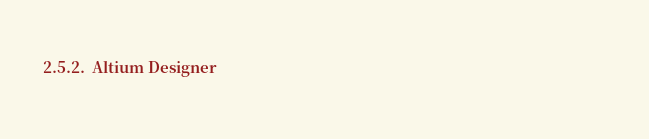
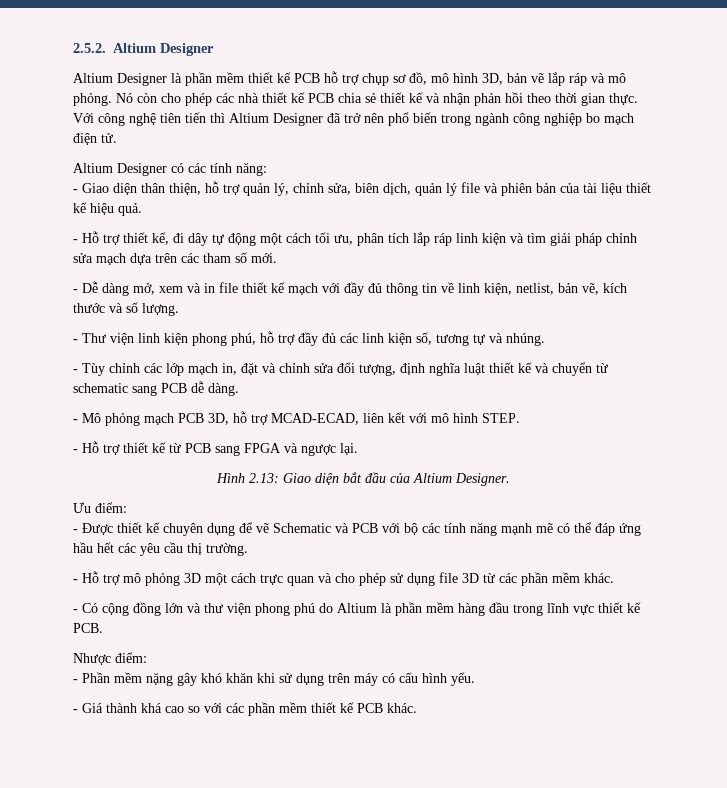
(218, 69) none -> [73,71,626,86] [73,92,638,106] [73,112,634,126] [73,133,117,145] [73,162,267,176] [73,181,651,196] [73,202,142,216] [73,231,637,246] [73,252,277,265] [73,281,627,296] [73,302,179,316] [73,331,545,346] [73,362,608,376] [73,381,239,396] [73,411,520,426] [73,441,358,456] [216,472,510,486] [73,502,127,513] [73,522,641,536] [73,542,248,556] [73,571,614,586] [73,602,641,616] [73,623,103,633] [73,652,147,665] [73,672,475,686] [73,702,417,716] // Altium Designer là phần mềm thiết kế PCB hỗ trợ chụp sơ đồ, mô hình 3D, bản vẽ lắp ráp và mô phỏng. Nó còn cho phép các nhà thiết kế PCB chia sẻ thiết kế và nhận phản hồi theo thời gian thực. Với công nghệ tiên tiến thì Altium Designer đã trở nên phổ biến trong ngành công nghiệp bo mạch điện tử. // Altium Designer có các tính năng: // - Giao diện thân thiện, hỗ trợ quản lý, chỉnh sửa, biên dịch, quản lý file và phiên bản của tài liệu thiết kế hiệu quả. // - Hỗ trợ thiết kế, đi dây tự động một cách tối ưu, phân tích lắp ráp linh kiện và tìm giải pháp chỉnh sửa mạch dựa trên các tham số mới. // - Dễ dàng mở, xem và in file thiết kế mạch với đầy đủ thông tin về linh kiện, netlist, bản vẽ, kích thước và số lượng. // - Thư viện linh kiện phong phú, hỗ trợ đầy đủ các linh kiện số, tương tự và nhúng. // - Tùy chỉnh các lớp mạch in, đặt và chỉnh sửa đối tượng, định nghĩa luật thiết kế và chuyển từ schematic sang PCB dễ dàng. // - Mô phỏng mạch PCB 3D, hỗ trợ MCAD-ECAD, liên kết với mô hình STEP. // - Hỗ trợ thiết kế từ PCB sang FPGA và ngược lại. // Hình 2.13: Giao diện bắt đầu của Altium Designer. // Ưu điểm: // - Được thiết kế chuyên dụng để vẽ Schematic và PCB với bộ các tính năng mạnh mẽ có thể đáp ứng hầu hết các yêu cầu thị trường. // - Hỗ trợ mô phỏng 3D một cách trực quan và cho phép sử dụng file 3D từ các phần mềm khác. // - Có cộng đồng lớn và thư viện phong phú do Altium là phần mềm hàng đầu trong lĩnh vực thiết kế PCB. // Nhược điểm: // - Phần mềm nặng gây khó khăn khi sử dụng trên máy có cấu hình yếu. // - Giá thành khá cao so với các phần mềm thiết kế PCB khác.

